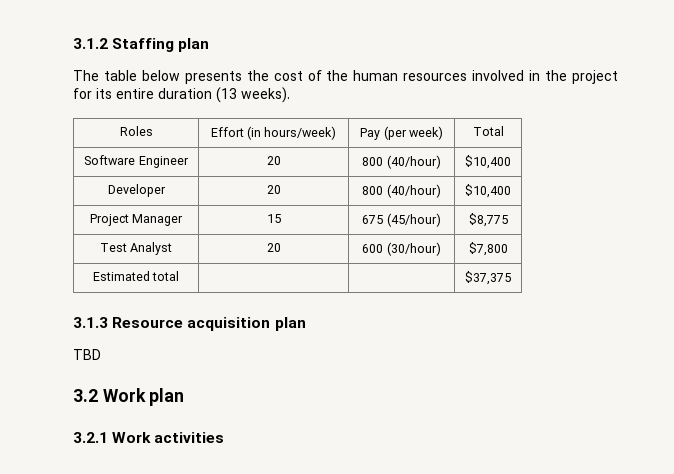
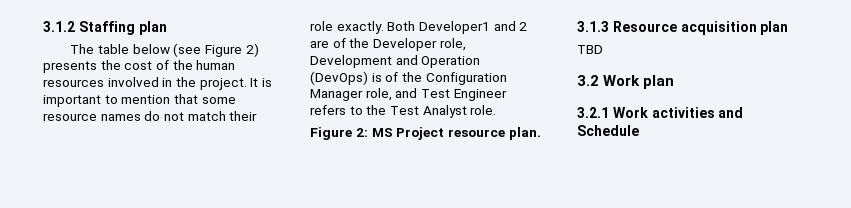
(180, 75) none -> [173,43,259,57] (see Figure 2)
[572,70,618,84] [73,87,290,103] [119,126,153,136] [210,126,337,140] [360,126,443,140] [472,126,504,136] [84,155,189,168] [266,156,281,165] [362,155,441,169] [465,155,511,169] [107,184,166,197] [266,185,281,194] [362,184,441,198] [465,184,511,198] [89,214,184,226] [266,214,281,223] [362,213,441,227] [468,213,508,227] [99,242,173,255] [266,243,281,252] [362,242,441,256] [468,242,508,256] [92,271,180,281] [465,271,511,285] project for its entire duration (13 weeks). // Roles | Effort (in hours/week) | Pay (per week) | Total // Software Engineer | 20 | 800 (40/hour) | $10,400 // Developer | 20 | 800 (40/hour) | $10,400 // Project Manager | 15 | 675 (45/hour) | $8,775 // Test Analyst | 20 | 600 (30/hour) | $7,800 // Estimated total | | | $37,375 -> [199,78,272,90] [43,94,236,107] [43,111,258,121] [310,21,528,34] [310,38,466,51] [310,55,481,68] [310,71,507,85] [310,88,507,101] [310,105,497,118] [310,127,541,140] project. It is important to mention that some resource names do not match their role exactly. Both Developer1 and 2 are of the Developer role, Development and Operation (DevOps) is of the Configuration Manager role, and Test Engineer refers to the Test Analyst role. // Figure 2: MS Project resource plan.
(225, 437) none -> [718,107,744,118] [577,125,639,136] and Schedule

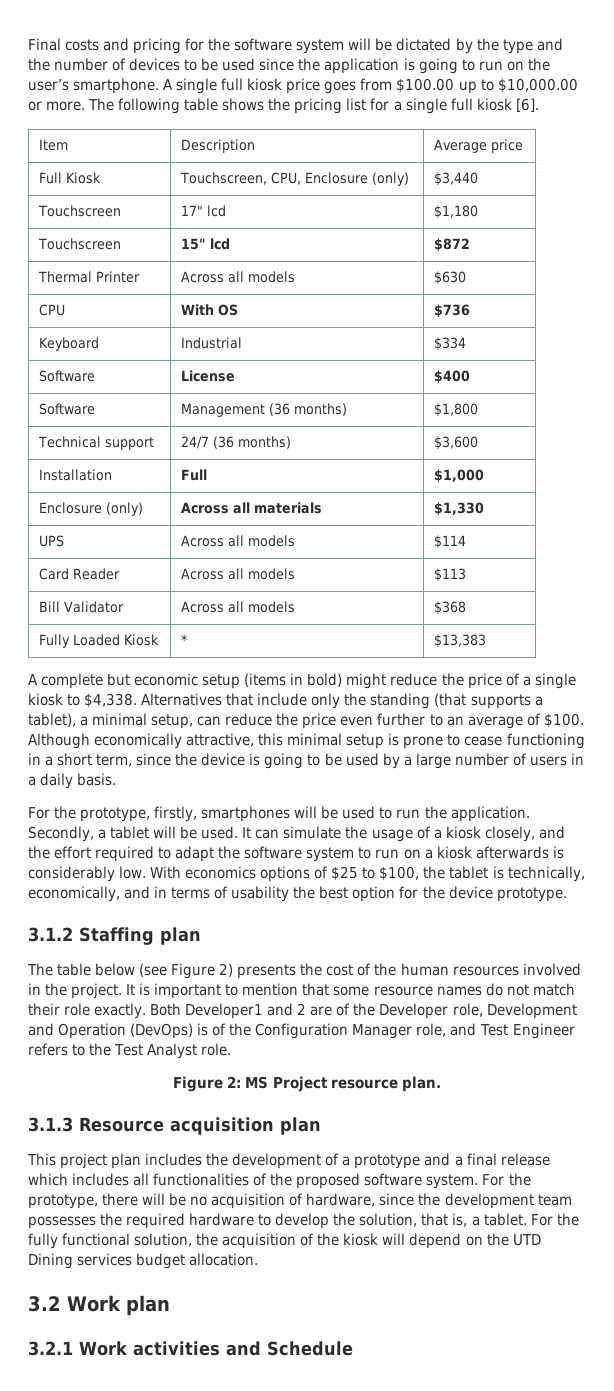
(43, 26) none -> [28,38,563,54] [28,58,550,74] [28,78,578,94] [28,98,539,114] [38,139,68,151] [180,139,255,153] [433,139,523,153] [38,172,101,184] [179,172,409,186] [433,172,478,186] [37,205,121,217] [180,205,226,217] [433,205,478,219] [37,238,121,250] [180,238,230,250] [433,238,470,252] [37,271,140,283] [180,271,295,283] [433,271,466,285] [38,304,65,316] [180,304,238,316] [433,304,470,318] [38,337,99,351] [180,337,242,349] [433,337,466,351] [38,370,95,382] [180,370,235,382] [433,370,470,384] [38,403,95,415] [180,403,347,417] [433,403,478,417] [37,436,154,450] [180,436,291,449] [433,436,478,450] [38,469,112,481] [180,469,207,481] [433,469,484,483] [38,502,143,516] [180,502,322,514] [433,502,484,516] [38,535,64,547] [180,535,295,547] [433,535,466,549] [38,568,120,580] [180,568,295,580] [433,568,466,582] [38,601,124,613] [180,601,295,613] [433,601,466,615] [38,634,159,648] [180,634,187,645] [433,634,486,648] [28,673,576,689] [28,693,543,709] [28,713,584,729] [28,733,585,749] [28,753,584,769] [28,773,117,789] [28,806,530,822] [28,826,565,842] [28,846,564,862] [28,866,585,882] [28,886,567,902] Final costs and pricing for the software system will be dictated by the type and the number of devices to be used since the application is going to run on the user’s smartphone. A single full kiosk price goes from $100.00 up to $10,000.00 or more. The following table shows the pricing list for a single full kiosk [6]. // Item | Description | Average price // Full Kiosk | Touchscreen, CPU, Enclosure (only) | $3,440 // Touchscreen | 17" lcd | $1,180 // Touchscreen | 15" lcd | $872 // Thermal Printer | Across all models | $630 // CPU | With OS | $736 // Keyboard | Industrial | $334 // Software | License | $400 // Software | Management (36 months) | $1,800 // Technical support | 24/7 (36 months) | $3,600 // Installation | Full | $1,000 // Enclosure (only) | Across all materials | $1,330 // UPS | Across all models | $114 // Card Reader | Across all models | $113 // Bill Validator | Across all models | $368 // Fully Loaded Kiosk | * | $13,383 // A complete but economic setup (items in bold) might reduce the price of a single kiosk to $4,338. Alternatives that include only the standing (that supports a tablet), a minimal setup, can reduce the price even further to an average of $100. Although economically attractive, this minimal setup is prone to cease functioning in a short term, since the device is going to be used by a large number of users in a daily basis. // For the prototype, firstly, smartphones will be used to run the application. Secondly, a tablet will be used. It can simulate the usage of a kiosk closely, and the effort required to adapt the software system to run on a kiosk afterwards is considerably low. With economics options of $25 to $100, the tablet is technically, economically, and in terms of usability the best option for the device prototype. //
[577,45,603,54] TBD -> [27,1153,550,1169] [28,1173,531,1189] [28,1193,572,1209] [28,1213,579,1229] [28,1233,541,1249] [28,1253,259,1269] This project plan includes the development of a prototype and a final release which includes all functionalities of the proposed software system. For the prototype, there will be no acquisition of hardware, since the development team possesses the required hardware to develop the solution, that is, a tablet. For the fully functional solution, the acquisition of the kiosk will depend on the UTD Dining services budget allocation.

